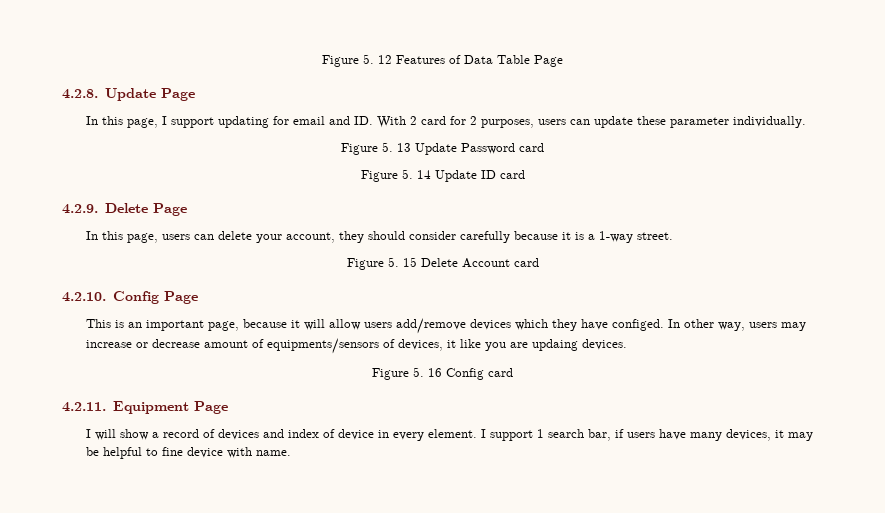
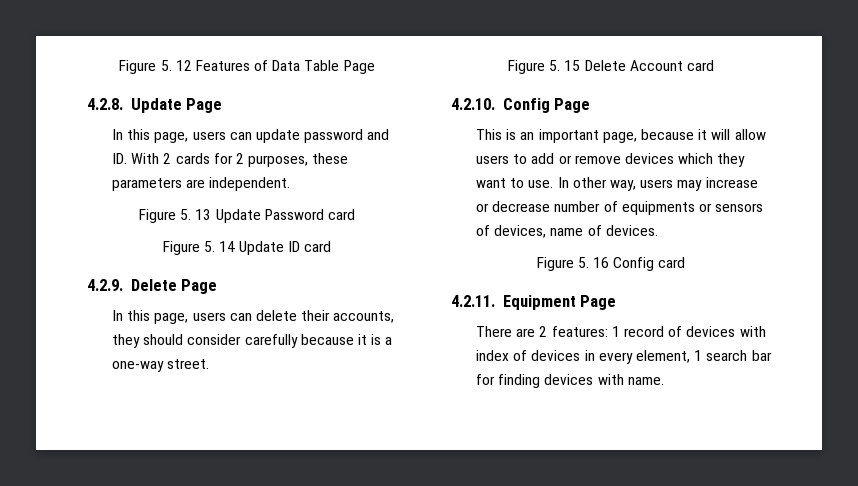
[161,116,325,128] I support updating for email -> [192,129,364,143] users can update password
[420,116,446,125] card -> [175,153,210,164] cards
[537,116,806,128] users can update these parameter individually. -> [312,153,349,164] [112,177,291,191] these parameters are independent.
[255,232,335,243] your account, -> [301,310,395,323] their accounts,
[598,231,633,243] 1-way -> [112,361,165,372] one-way
[395,318,664,334] add/remove devices which they have configed. -> [513,153,746,167] [476,178,554,188] to add or remove devices which they want to use.
[203,338,578,354] amount of equipments/sensors of devices, it like you are updaing -> [554,201,764,215] [476,225,602,238] number of equipments or sensors of devices, name of
[85,429,159,440] I will show a -> [476,326,620,337] There are 2 features: 1
[262,429,284,438] and -> [739,326,766,337] with
[337,429,374,440] device -> [531,350,581,361] devices
[427,429,813,441] [85,447,223,459] element. I support 1 search bar, if users have many devices, it may be helpful to fine device -> [636,350,772,363] [476,374,594,388] element, 1 search bar for finding devices

